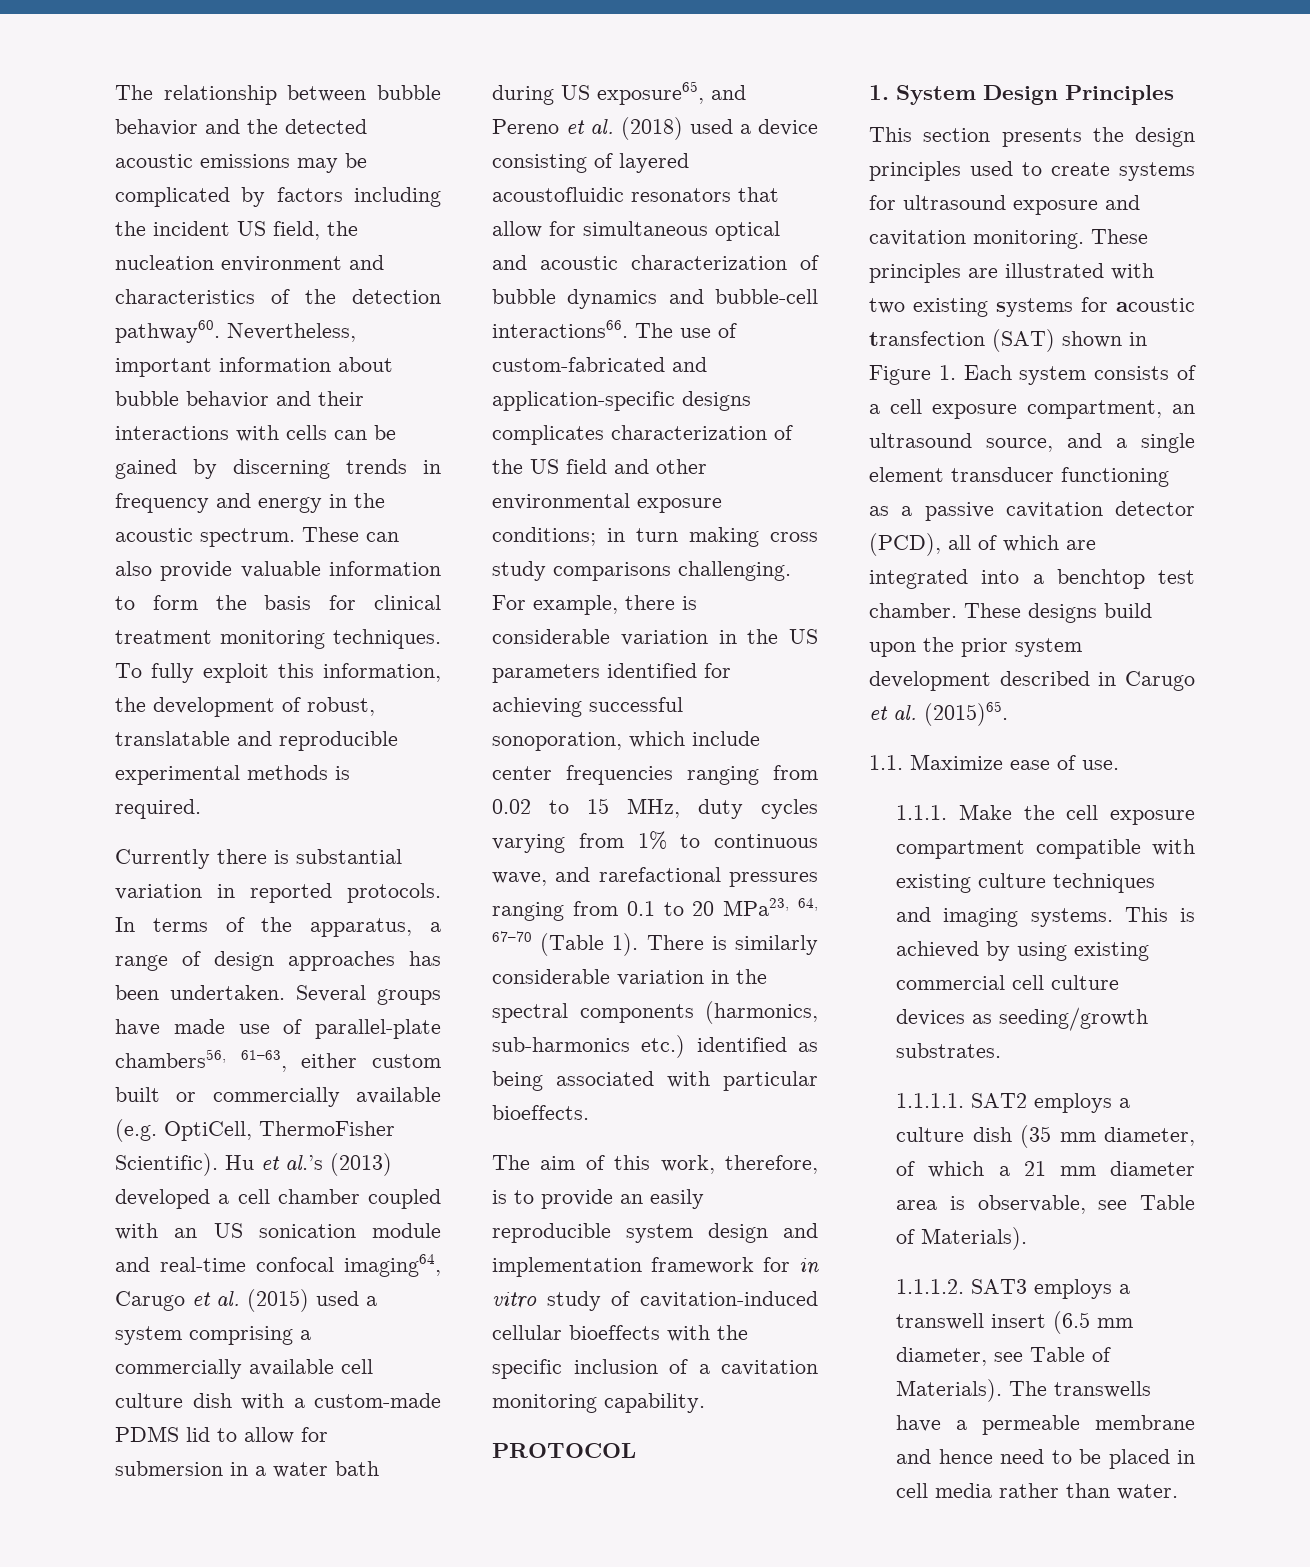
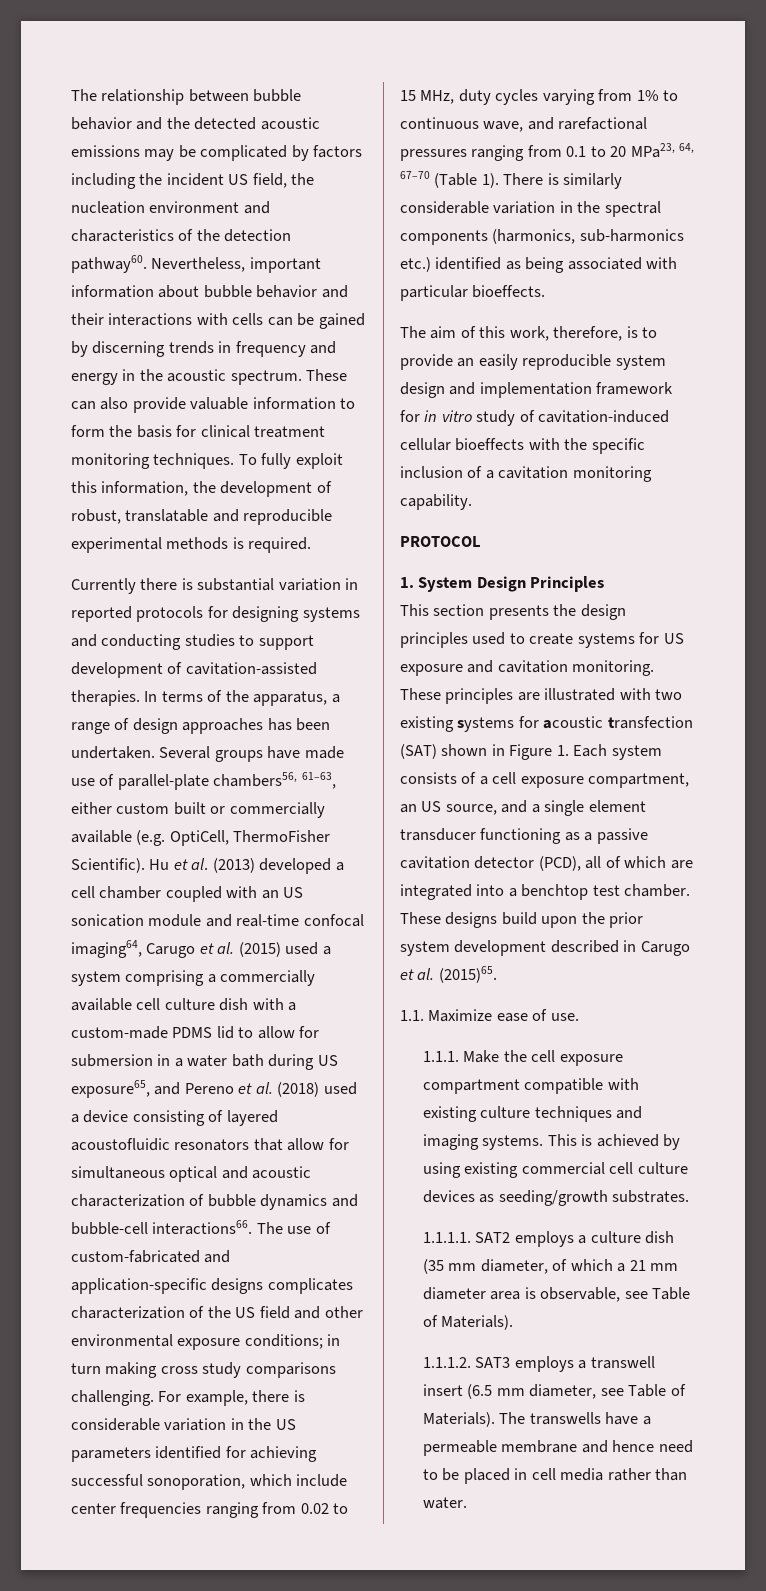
[347,883,441,903] protocols. -> [136,606,360,622] [71,634,314,650] [71,662,317,678] [71,690,140,706] protocols for designing systems and conducting studies to support development of cavitation-assisted therapies.
[285,1155,323,1171] al.’s -> [191,858,209,870] al.
[903,195,1006,210] ultrasound -> [663,633,684,644] US
[869,433,972,448] ultrasound -> [421,801,442,812] US

